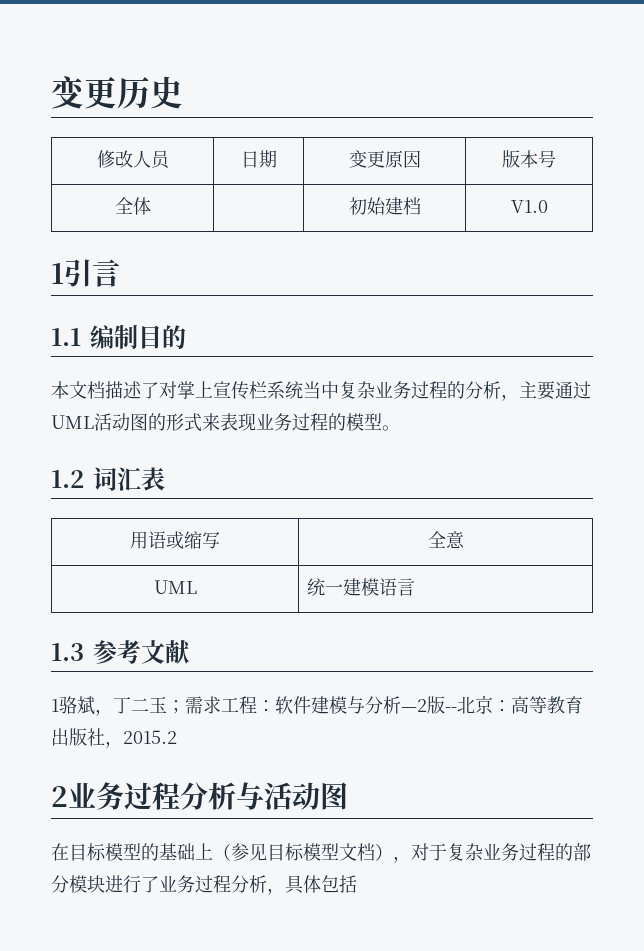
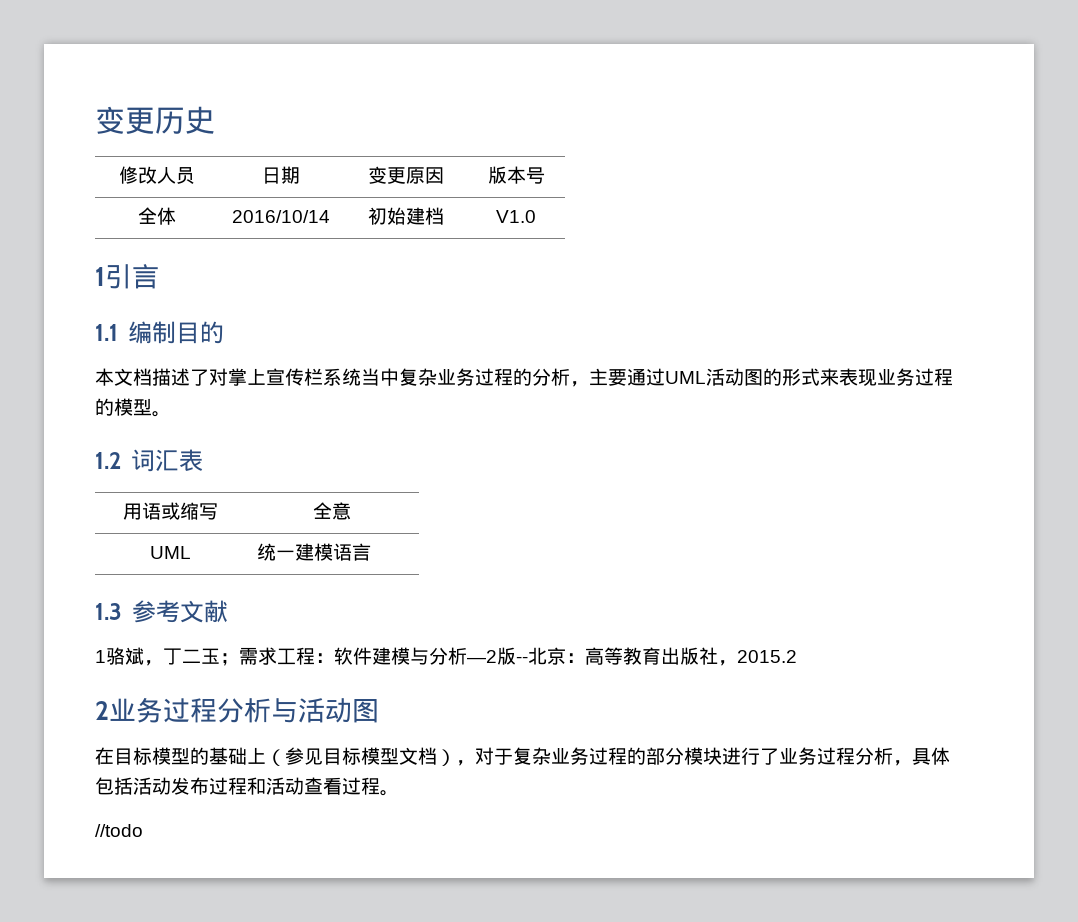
(151, 206) none -> [232,210,330,223] 2016/10/14
(357, 884) none -> [133,777,399,796] [95,824,143,837] 活动发布过程和活动查看过程。 // //todo

